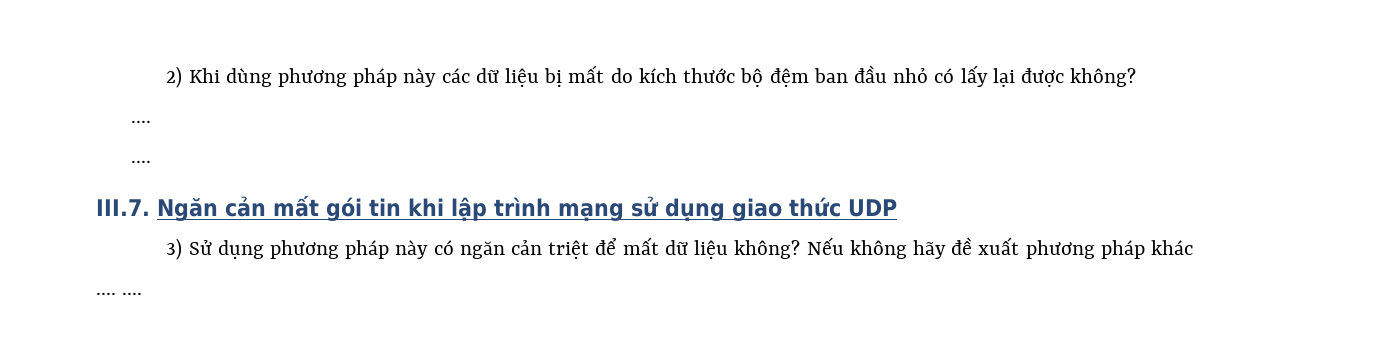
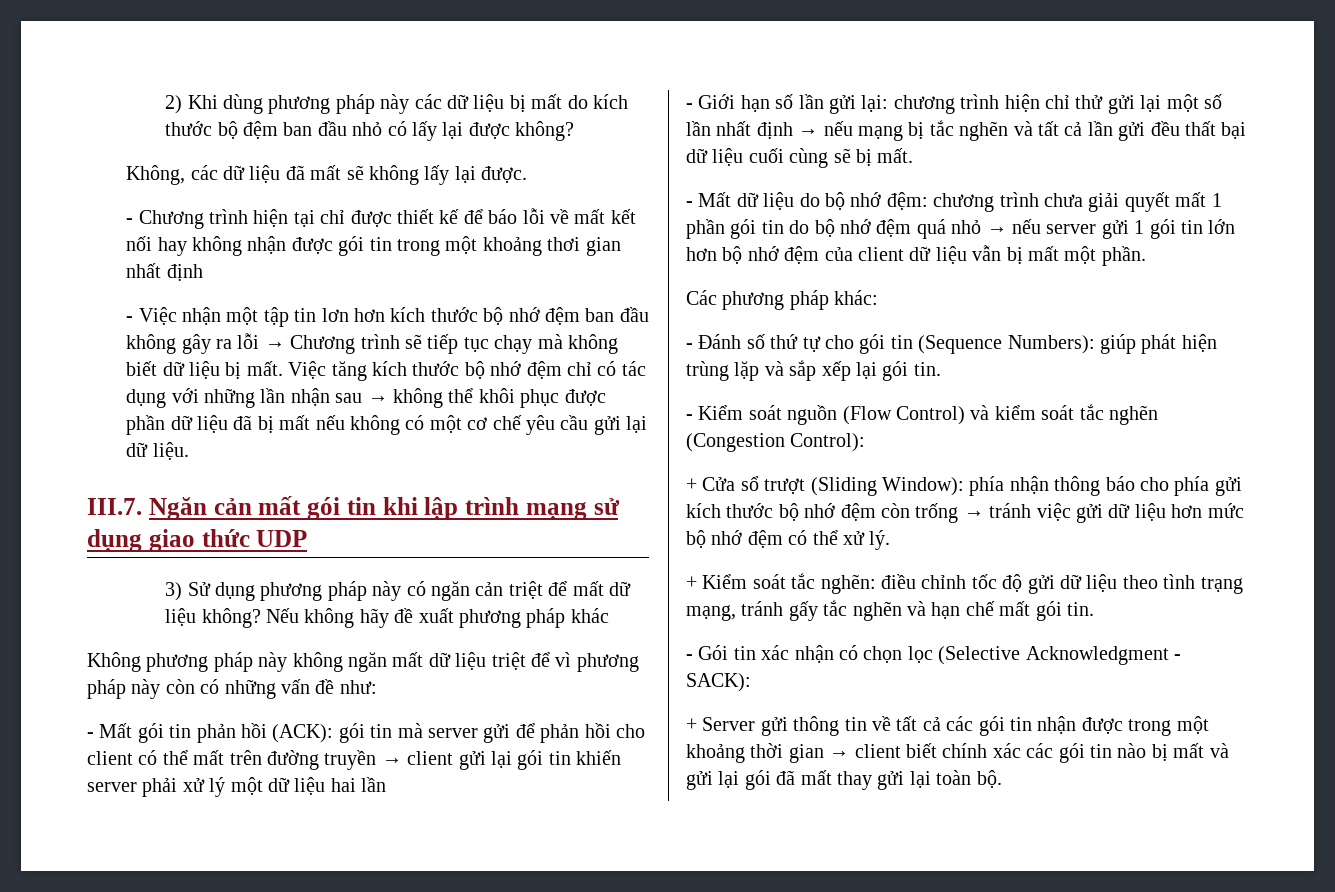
[131,120,152,123] [131,160,152,163] .... // .... -> [126,165,528,185] [126,208,636,229] [126,236,621,256] [126,263,203,281] [126,307,649,327] [126,333,618,354] [126,361,646,381] [126,388,606,408] [126,415,648,435] [126,442,189,460] Không, các dữ liệu đã mất sẽ không lấy lại được. // - Chương trình hiện tại chỉ được thiết kế để báo lỗi về mất kết nối hay không nhận được gói tin trong một khoảng thơi gian nhất định // - Việc nhận một tập tin lơn hơn kích thước bộ nhớ đệm ban đầu không gây ra lỗi → Chương trình sẽ tiếp tục chạy mà không biết dữ liệu bị mất. Việc tăng kích thước bộ nhớ đệm chỉ có tác dụng với những lần nhận sau → không thể khôi phục được phần dữ liệu đã bị mất nếu không có một cơ chế yêu cầu gửi lại dữ liệu.
[96,292,143,295] .... .... -> [87,652,639,672] [87,679,377,699] [87,723,645,743] [87,750,622,770] [87,777,387,797] [686,94,1222,114] [686,120,1247,141] [686,148,914,168] [686,192,1222,212] [686,219,1236,239] [686,245,1146,266] [686,290,879,310] [686,334,1217,354] [686,360,941,381] [686,404,1158,425] [686,433,866,452] [686,476,1242,496] [686,503,1244,523] [686,530,891,550] [686,573,1243,594] [686,600,1094,621] [686,645,1181,665] [686,673,751,692] [686,716,1209,736] [686,743,1229,763] [686,770,1002,790] Không phương pháp này không ngăn mất dữ liệu triệt để vì phương pháp này còn có những vấn đề như: // - Mất gói tin phản hồi (ACK): gói tin mà server gửi để phản hồi cho client có thể mất trên đường truyền → client gửi lại gói tin khiến server phải xử lý một dữ liệu hai lần // - Giới hạn số lần gửi lại: chương trình hiện chỉ thử gửi lại một số lần nhất định → nếu mạng bị tắc nghẽn và tất cả lần gửi đều thất bại dữ liệu cuối cùng sẽ bị mất. // - Mất dữ liệu do bộ nhớ đệm: chương trình chưa giải quyết mất 1 phần gói tin do bộ nhớ đệm quá nhỏ → nếu server gửi 1 gói tin lớn hơn bộ nhớ đệm của client dữ liệu vẫn bị mất một phần. // Các phương pháp khác: // - Đánh số thứ tự cho gói tin (Sequence Numbers): giúp phát hiện trùng lặp và sắp xếp lại gói tin. // - Kiểm soát nguồn (Flow Control) và kiểm soát tắc nghẽn (Congestion Control): // + Cửa sổ trượt (Sliding Window): phía nhận thông báo cho phía gửi kích thước bộ nhớ đệm còn trống → tránh việc gửi dữ liệu hơn mức bộ nhớ đệm có thể xử lý. // + Kiểm soát tắc nghẽn: điều chỉnh tốc độ gửi dữ liệu theo tình trạng mạng, tránh gấy tắc nghẽn và hạn chế mất gói tin. // - Gói tin xác nhận có chọn lọc (Selective Acknowledgment - SACK): // + Server gửi thông tin về tất cả các gói tin nhận được trong một khoảng thời gian → client biết chính xác các gói tin nào bị mất và gửi lại gói đã mất thay gửi lại toàn bộ.

